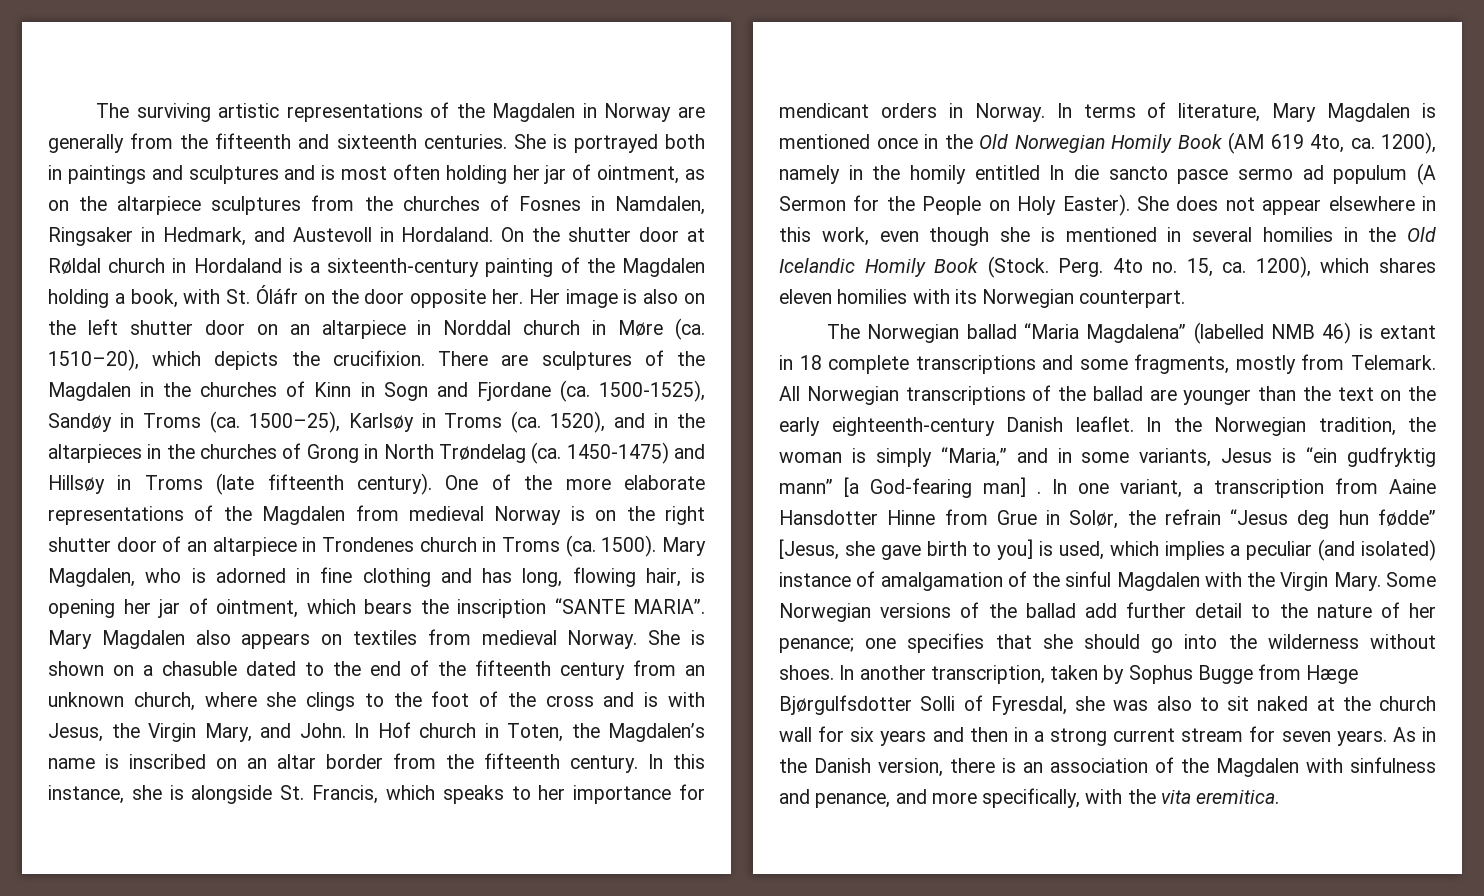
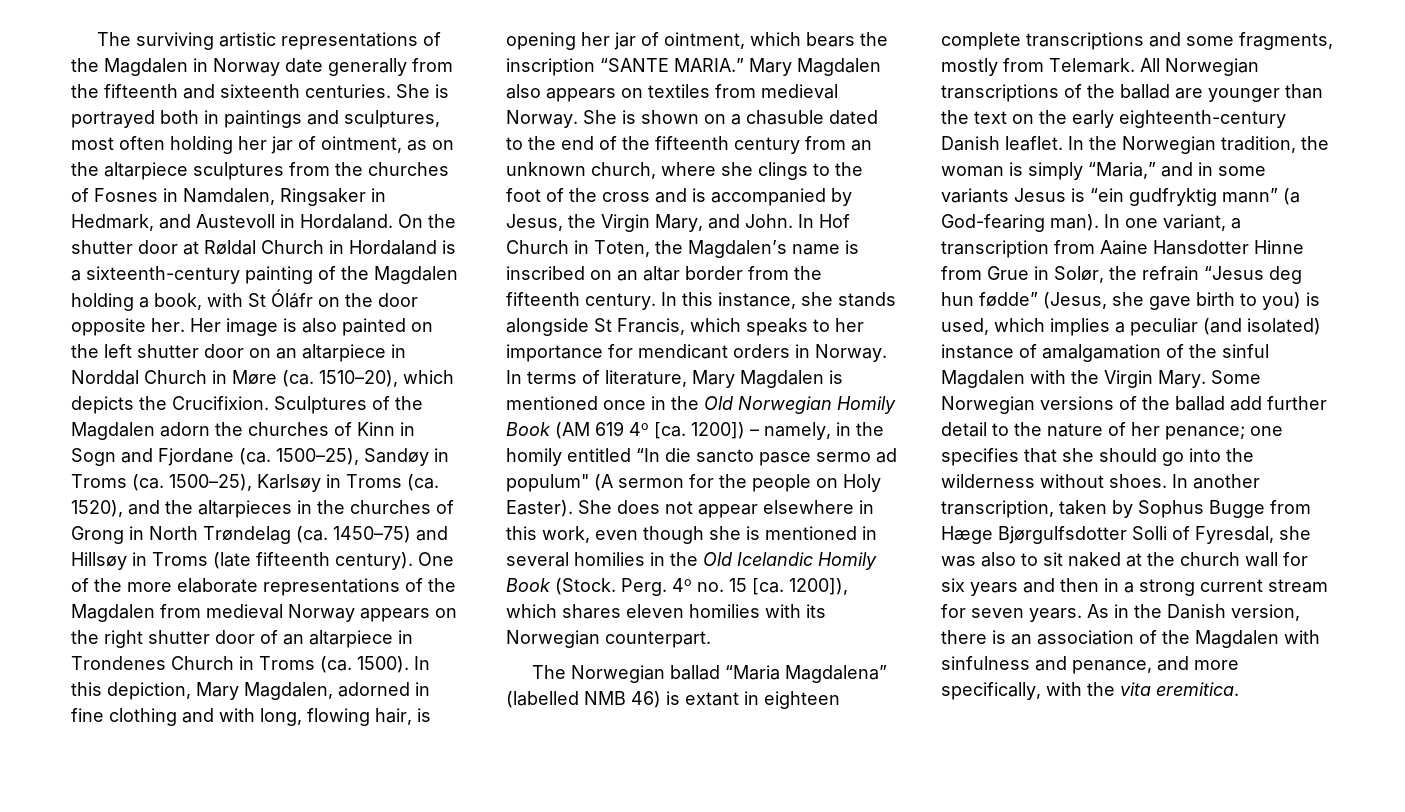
[678,106,706,118] are -> [285,58,323,73] date
[188,165,336,184] sculptures and is -> [344,110,440,128] sculptures,
[108,258,166,273] church -> [261,240,324,254] Church
[226,289,251,304] St. -> [248,293,266,307] St
(679, 296) none -> [342,318,406,336] painted
[523,320,581,335] church -> [144,370,207,384] Church
[332,350,705,370] [48,382,155,401] crucifixion. There are sculptures of the Magdalen in -> [172,396,423,414] [71,422,210,440] Crucifixion. Sculptures of the Magdalen adorn
[599,380,706,402] 1500-1525), -> [276,448,359,465] 1500–25),
[654,413,669,428] in -> (160, 507) none
[566,442,669,464] 1450-1475) -> [333,526,411,543] 1450–75)
[570,506,585,521] is -> [360,608,430,622] appears
[419,537,477,552] church -> [171,656,234,670] Church
[661,537,706,556] [48,568,206,587] Mary Magdalen, who is -> [414,656,430,670] [71,682,333,700] In this depiction, Mary Magdalen,
[482,568,512,583] has -> [219,708,255,722] with
[633,599,705,614] MARIA”. -> [674,58,744,72] MARIA.”
[667,692,705,707] with -> [711,188,852,206] accompanied by
[419,723,476,738] church -> [506,240,569,254] Church
[169,785,305,804] is alongside St. -> [838,292,896,307] [506,318,612,336] stands alongside St
[1310,132,1436,154] [779,165,840,184] 4to, ca. 1200), namely -> [629,422,831,440] 4o [ca. 1200]) – namely,
[1049,165,1065,180] In -> [636,448,660,462] “In
[1333,163,1436,185] [779,196,846,211] populum (A Sermon -> [506,474,684,492] populum" (A sermon
[922,196,982,215] People -> [752,474,811,492] people
[1112,256,1311,278] 4to no. 15, ca. 1200), -> [672,578,848,595] 4o no. 15 [ca. 1200]),
[799,355,822,370] 18 -> [764,691,840,709] eighteen
[1139,448,1212,467] variants, -> [941,188,1009,203] variants
[844,477,1041,498] [a God-fearing man] . -> [1283,188,1300,205] [941,214,1099,232] (a God-fearing man).
[779,539,839,560] [Jesus, -> [1043,292,1107,309] (Jesus,
[997,539,1034,560] you] -> [1262,292,1301,310] you)

